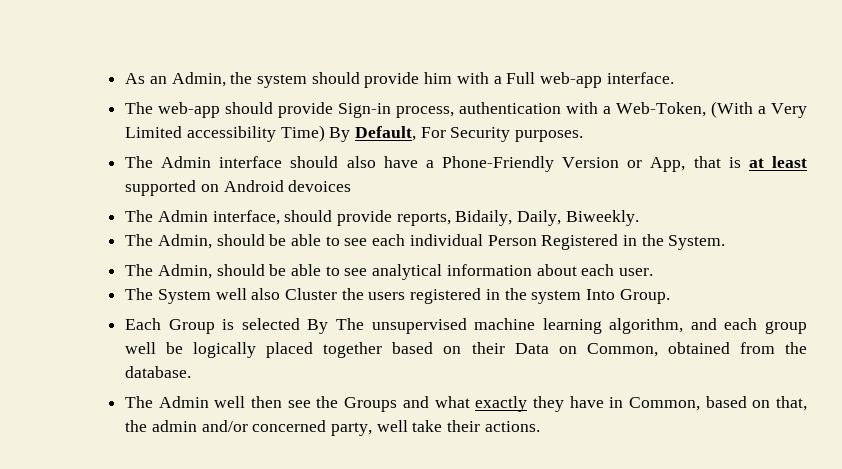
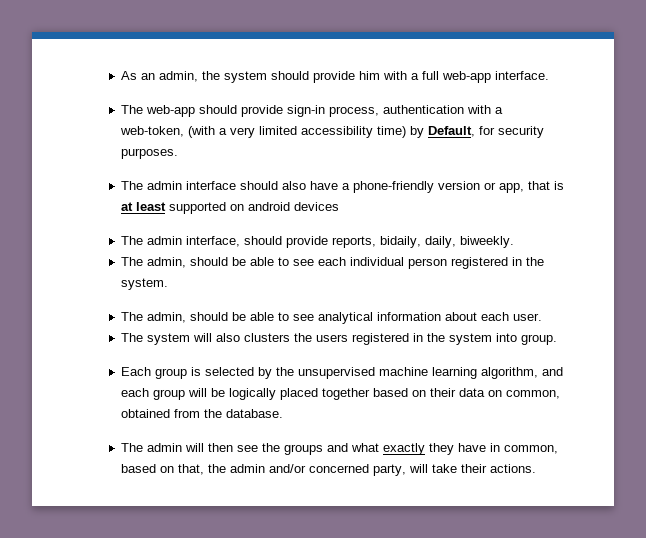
[171,72,226,87] Admin, -> [159,71,199,82] admin,
[506,72,536,84] Full -> [422,71,440,80] full
[338,103,392,118] Sign-in -> [287,105,326,117] sign-in
[616,101,807,118] [125,125,511,142] Web-Token, (With a Very Limited accessibility Time) By Default, For Security -> [120,126,545,138] web-token, (with a very limited accessibility time) by Default, for security
[161,156,212,168] Admin -> [147,181,183,190] admin
[442,156,686,172] Phone-Friendly Version or App, -> [353,181,525,193] phone-friendly version or app,
[223,180,352,192] [125,210,208,222] Android devoices // The Admin -> [248,202,340,211] [121,236,183,245] android devices // The admin
[455,210,639,226] [125,234,212,249] Bidaily, Daily, Biweekly. // The Admin, -> [380,236,515,248] [121,257,187,268] bidaily, daily, biweekly. // The admin,
[487,234,726,250] [125,264,212,279] Person Registered in the System. // The Admin, -> [408,257,545,269] [121,278,169,290] [121,312,187,323] person registered in the system. // The admin,
[157,288,337,304] System well also Cluster -> [147,333,291,345] system will also clusters
[586,289,670,304] Into Group. -> [496,333,558,345] into group.
[168,319,215,334] Group -> [155,368,188,379] group
[307,318,364,334] By The -> [258,367,295,379] by the
[125,342,157,354] well -> [188,388,208,397] will
[514,343,658,357] Data on Common, -> [459,388,561,399] data on common,
[158,396,246,408] Admin well -> [147,443,205,452] admin will
[344,397,398,412] Groups -> [284,444,324,455] groups
[628,397,700,411] Common, -> [504,445,559,454] common,
[376,420,408,432] well -> [409,464,429,473] will

